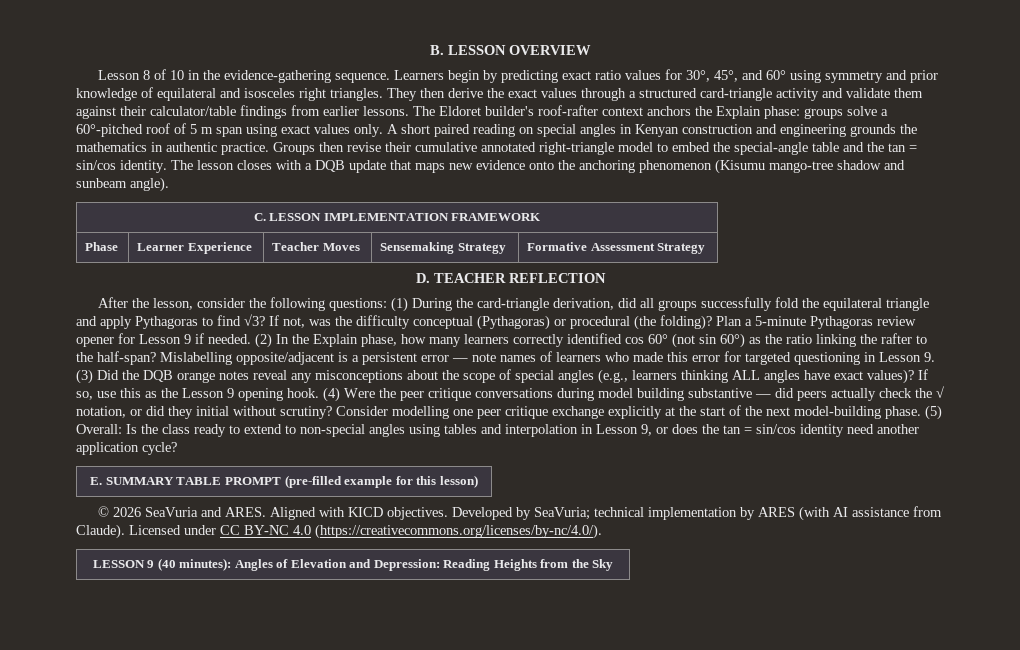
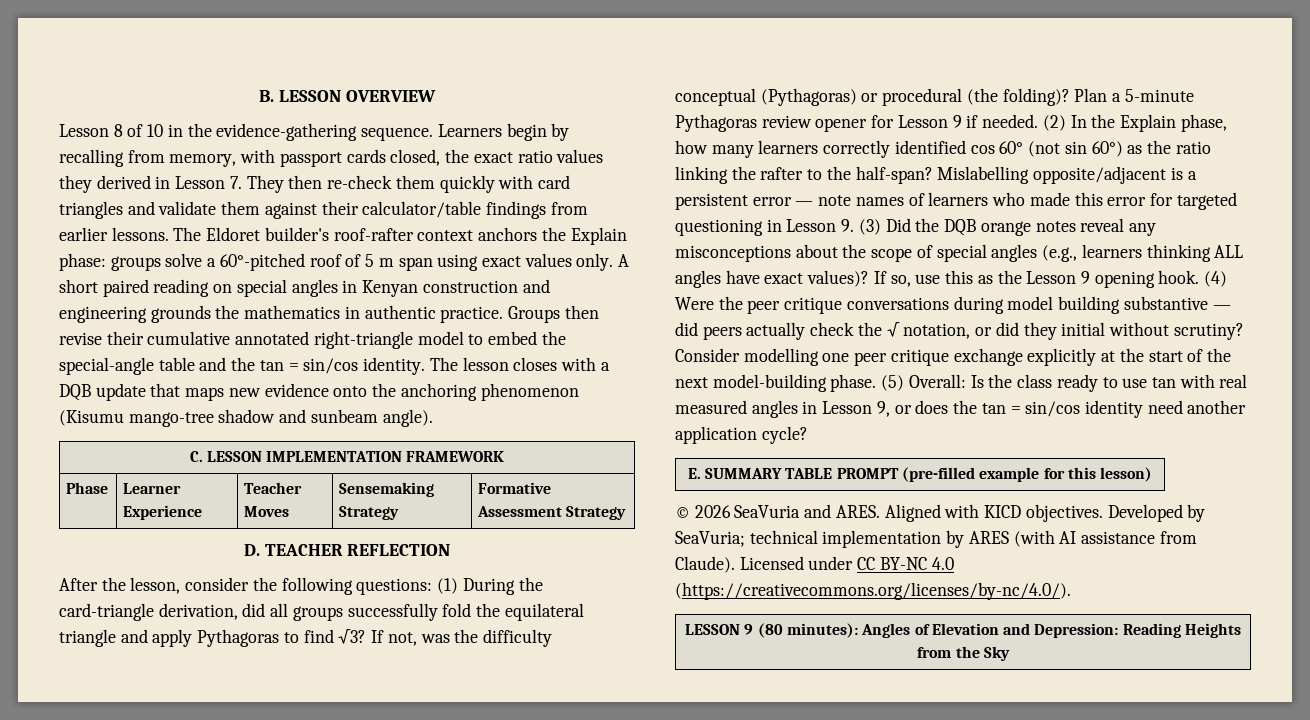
[501,69,939,83] [76,87,819,101] predicting exact ratio values for 30°, 45°, and 60° using symmetry and prior knowledge of equilateral and isosceles right triangles. They then derive the exact values through a structured card-triangle activity -> [59,149,604,167] [59,175,570,193] [59,201,123,219] recalling from memory, with passport cards closed, the exact ratio values they derived in Lesson 7. They then re-check them quickly with card triangles
[244,424,578,437] extend to non-special angles using tables and interpolation -> [1122,374,1248,388] [675,400,798,418] use tan with real measured angles
[157,558,176,571] (40 -> [757,623,783,638] (80

